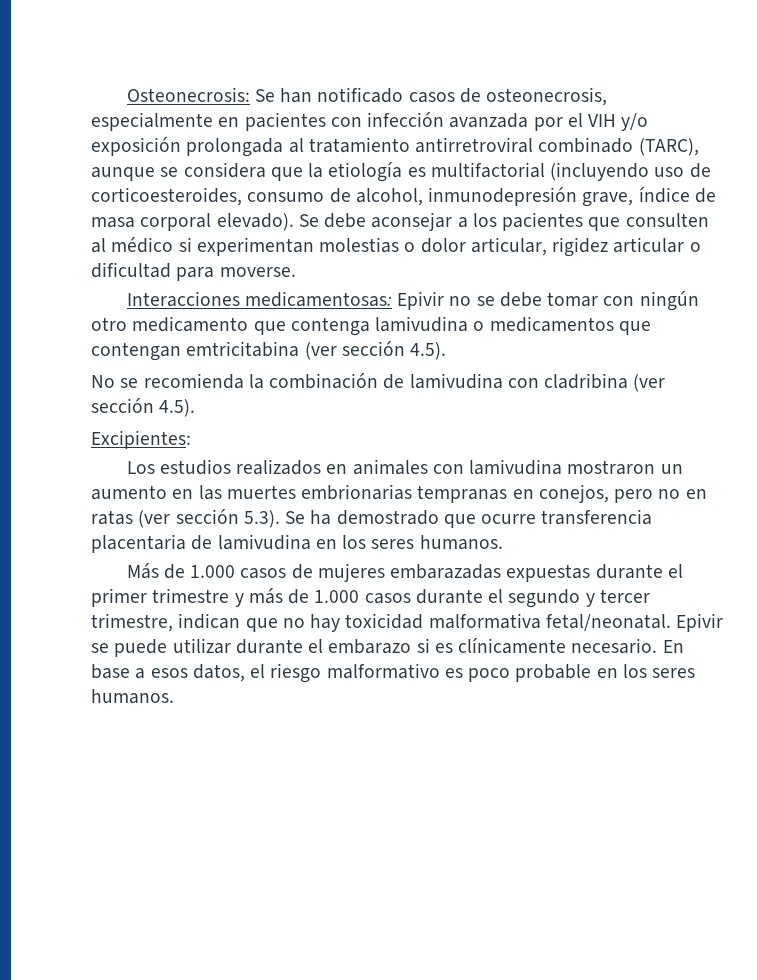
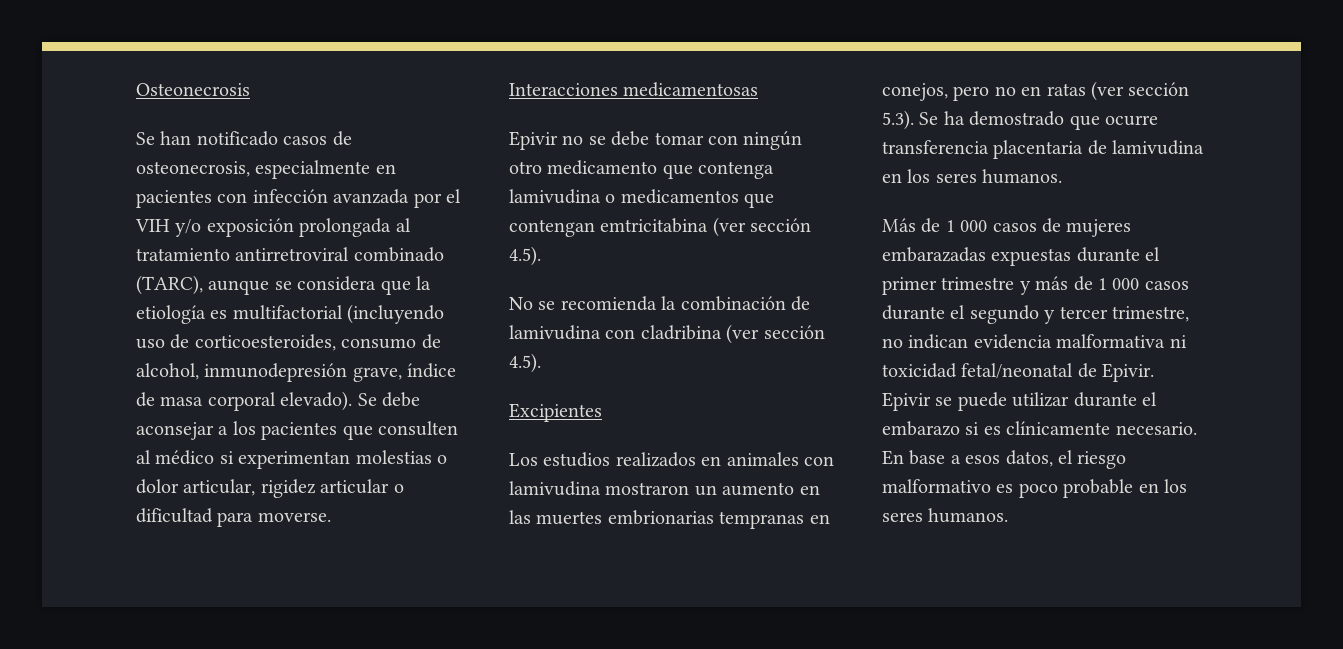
[126,87,250,102] Osteonecrosis: -> [136,83,250,96] Osteonecrosis //
[244,291,392,307] medicamentosas: -> [623,82,759,97] medicamentosas //
[91,430,191,449] Excipientes: -> [509,403,602,422] Excipientes
[190,565,236,578] 1.000 -> [945,220,988,232] 1 000
[314,590,360,603] 1.000 -> [1098,278,1140,290] 1 000
[178,613,671,632] indican que no hay toxicidad malformativa fetal/neonatal. -> [882,334,1187,349] [882,363,1155,382] no indican evidencia malformativa ni toxicidad fetal/neonatal de Epivir.

